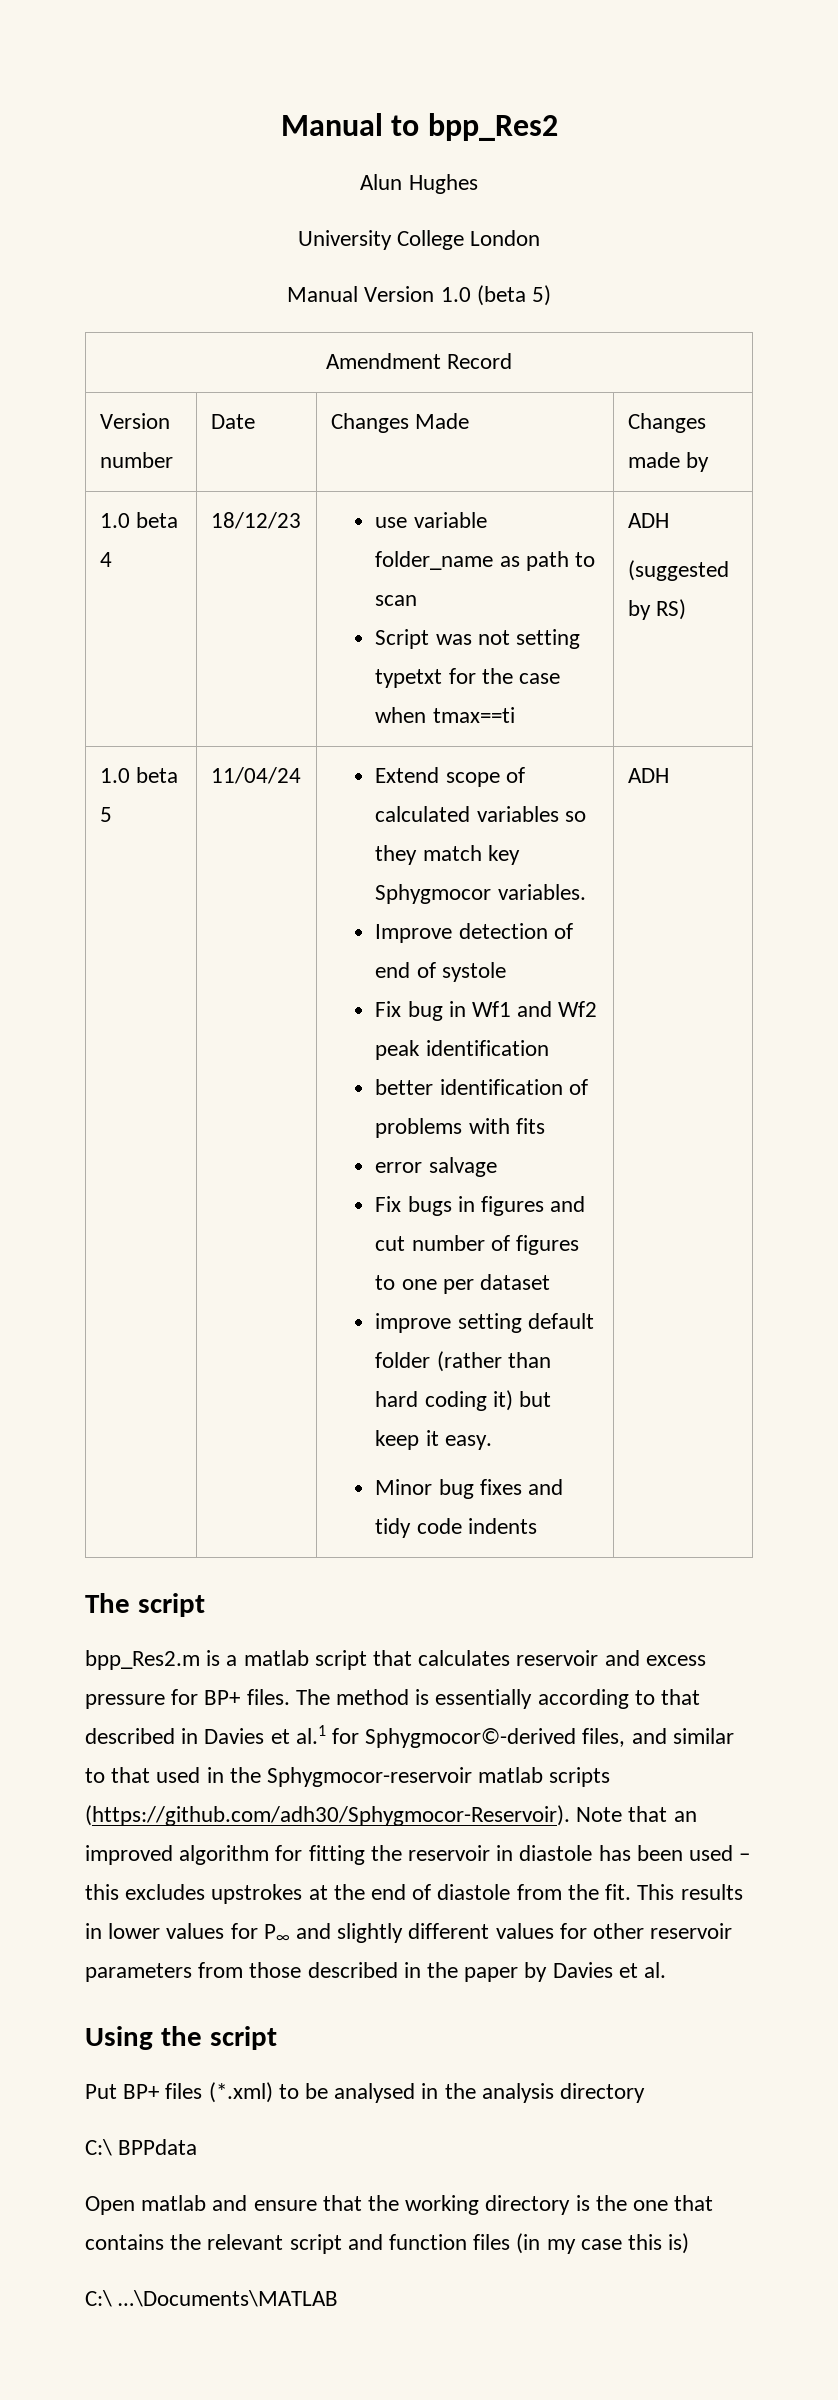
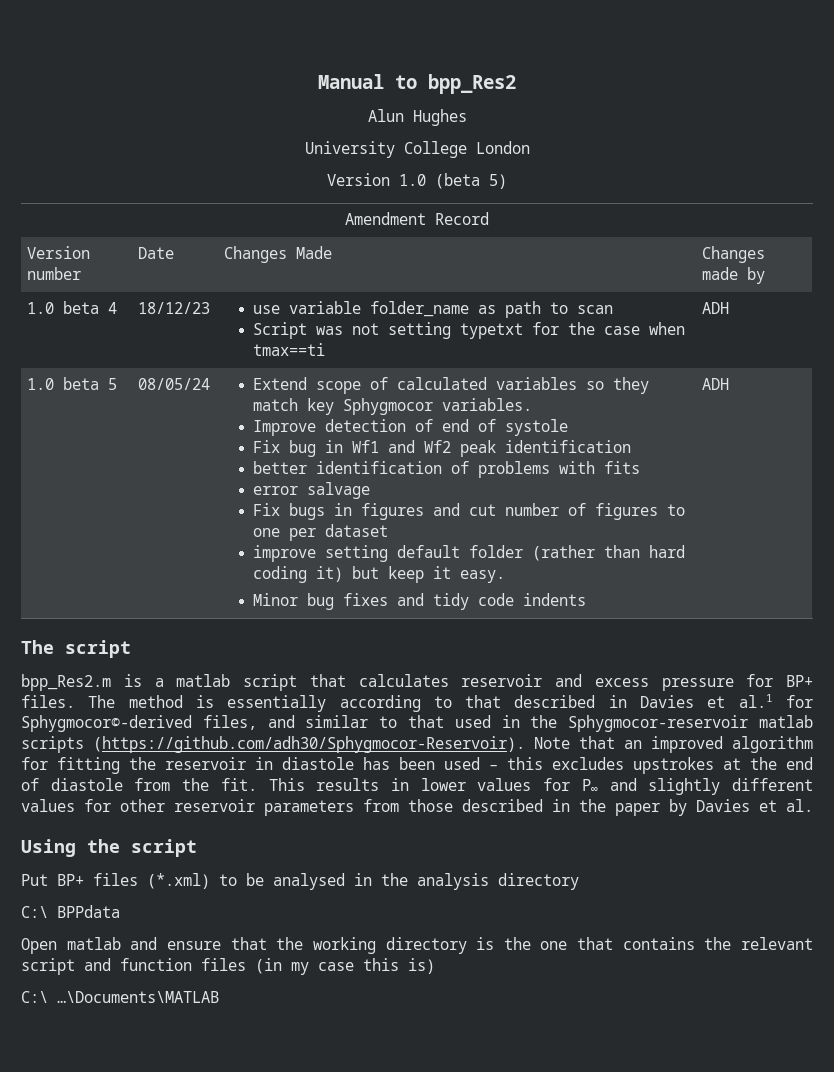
[287,286,359,302] Manual -> (530, 147) none
[627,560,729,581] [627,599,686,620] // (suggested by RS) -> (730, 308) none
[210,767,301,784] 11/04/24 -> [138,378,211,390] 08/05/24

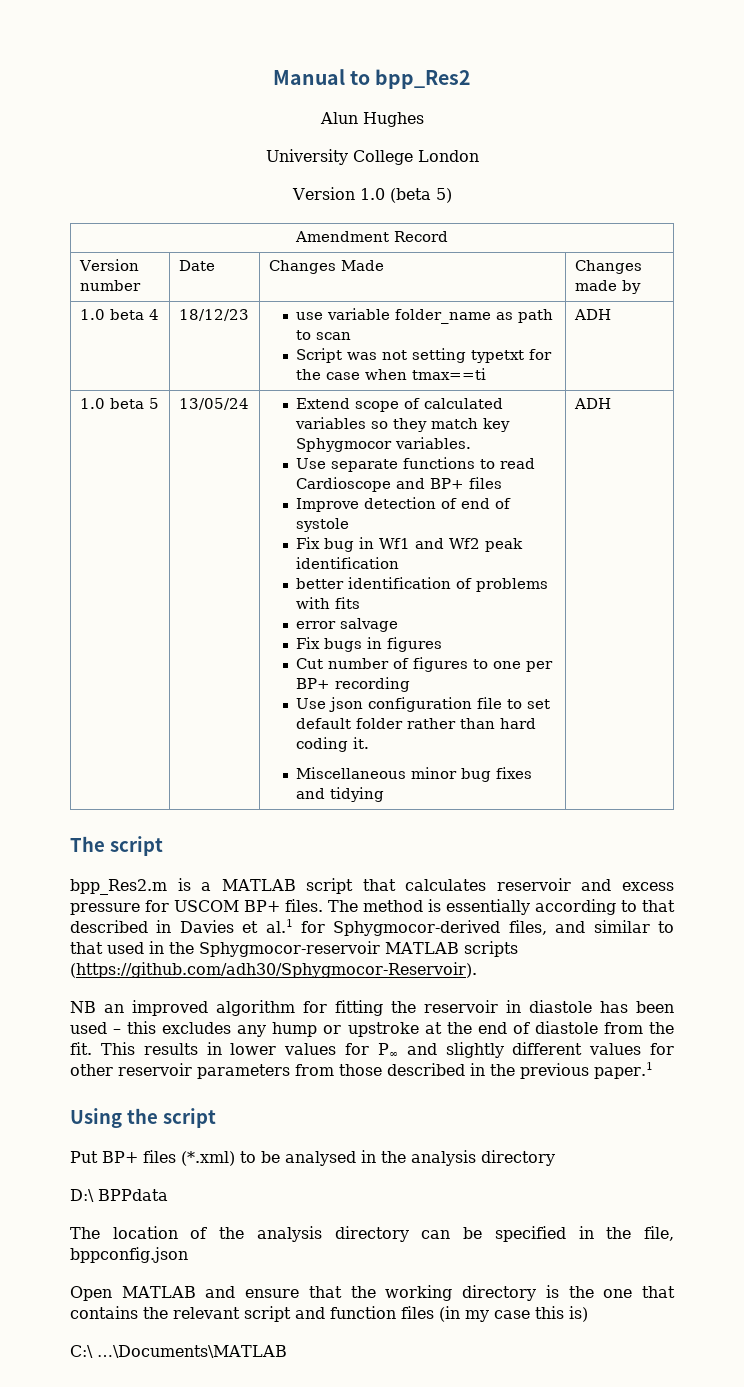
[138,378,211,390] 08/05/24 -> [178,398,249,410] 13/05/24
(533, 404) none -> [295,457,535,472] [295,477,502,492] // Use separate functions to read Cardioscope and BP+ files
[433,503,497,516] and cut -> [295,658,323,669] // Cut
[325,524,389,537] [253,545,389,562] dataset // improve setting -> [295,677,410,692] [295,697,550,712] BP+ recording // Use json configuration file to set
[532,545,596,561] (rather -> [406,718,456,729] rather
[316,566,506,583] [253,593,587,610] it) but keep it easy. // Minor bug fixes and tidy code indents -> [352,737,369,749] [295,767,532,782] [295,787,384,802] it. // Miscellaneous minor bug fixes and tidying
[176,674,231,687] matlab -> [221,879,296,891] MATLAB
(774, 680) none -> [174,900,239,912] USCOM
[21,715,192,732] Sphygmocor©-derived -> [333,920,501,936] Sphygmocor-derived
[759,715,813,728] matlab -> [385,942,459,954] MATLAB
[534,736,615,749] Note that -> [70,1001,96,1013] // NB
[633,757,714,774] upstrokes -> [237,1022,419,1037] any hump or upstroke
[615,799,813,816] paper by Davies et al. -> [520,1062,653,1079] previous paper.1
[21,906,48,918] C:\ -> [70,1189,94,1202] D:\
(120, 911) none -> [70,1226,675,1242] [70,1247,188,1263] // The location of the analysis directory can be specified in the file, bppconfig.json
[66,937,121,950] matlab -> [121,1286,196,1298] MATLAB

